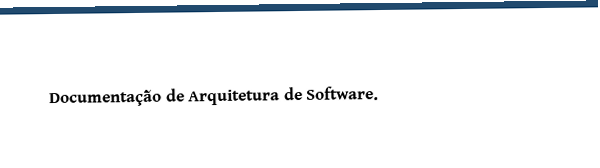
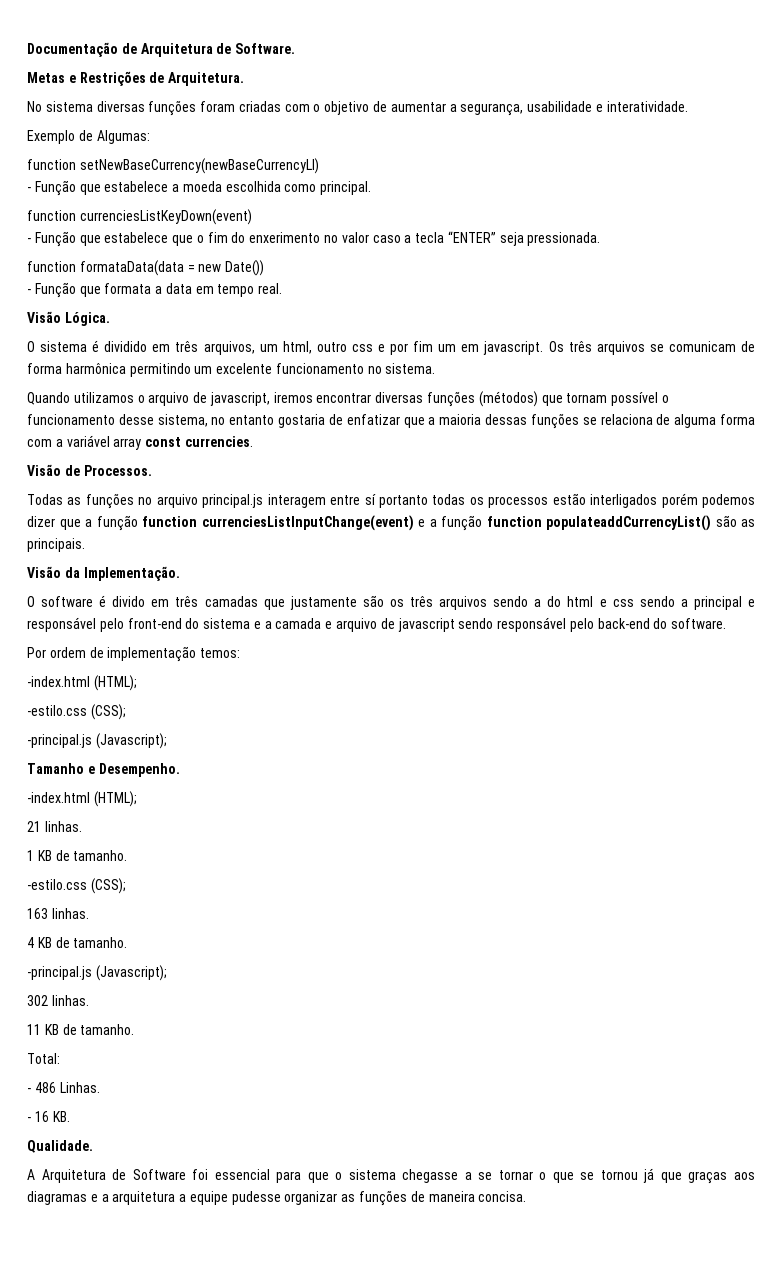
(380, 93) none -> [27,71,245,86] [27,100,688,116] [27,130,150,144] [27,158,319,174] [27,180,372,196] [27,209,252,225] [27,231,601,247] [27,260,265,276] [27,282,283,298] [27,311,110,326] [27,340,755,355] [27,363,436,377] [27,391,669,407] [27,413,756,429] [27,435,253,450] [27,464,152,476] [27,493,755,509] [27,515,755,531] [27,538,85,552] [27,566,180,581] [27,595,755,610] [27,617,727,632] [27,646,241,662] [27,675,137,691] [27,704,126,720] [27,733,167,749] [27,763,180,777] [27,791,137,807] [27,821,82,832] [27,850,128,861] [27,878,126,894] [27,908,89,919] [27,937,128,948] [27,965,167,981] [27,995,89,1006] [27,1024,135,1035] [27,1053,60,1064] [27,1082,100,1093] [27,1111,70,1122] [27,1140,93,1153] [27,1168,755,1184] [27,1190,527,1206] // Metas e Restrições de Arquitetura. // No sistema diversas funções foram criadas com o objetivo de aumentar a segurança, usabilidade e interatividade. // Exemplo de Algumas: // function setNewBaseCurrency(newBaseCurrencyLI) // - Função que estabelece a moeda escolhida como principal. // function currenciesListKeyDown(event) // - Função que estabelece que o fim do enxerimento no valor caso a tecla “ENTER” seja pressionada. // function formataData(data = new Date()) // - Função que formata a data em tempo real. // Visão Lógica. // O sistema é dividido em três arquivos, um html, outro css e por fim um em javascript. Os três arquivos se comunicam de forma harmônica permitindo um excelente funcionamento no sistema. // Quando utilizamos o arquivo de javascript, iremos encontrar diversas funções (métodos) que tornam possível o funcionamento desse sistema, no entanto gostaria de enfatizar que a maioria dessas funções se relaciona de alguma forma com a variável array const currencies. // Visão de Processos. // Todas as funções no arquivo principal.js interagem entre sí portanto todas os processos estão interligados porém podemos dizer que a função function currenciesListInputChange(event) e a função function populateaddCurrencyList() são as principais. // Visão da Implementação. // O software é divido em três camadas que justamente são os três arquivos sendo a do html e css sendo a principal e responsável pelo front-end do sistema e a camada e arquivo de javascript sendo responsável pelo back-end do software. // Por ordem de implementação temos: // -index.html (HTML); // -estilo.css (CSS); // -principal.js (Javascript); // Tamanho e Desempenho. // -index.html (HTML); // 21 linhas. // 1 KB de tamanho. // -estilo.css (CSS); // 163 linhas. // 4 KB de tamanho. // -principal.js (Javascript); // 302 linhas. // 11 KB de tamanho. // Total: // - 486 Linhas. // - 16 KB. // Qualidade. // A Arquitetura de Software foi essencial para que o sistema chegasse a se tornar o que se tornou já que graças aos diagramas e a arquitetura a equipe pudesse organizar as funções de maneira concisa.

